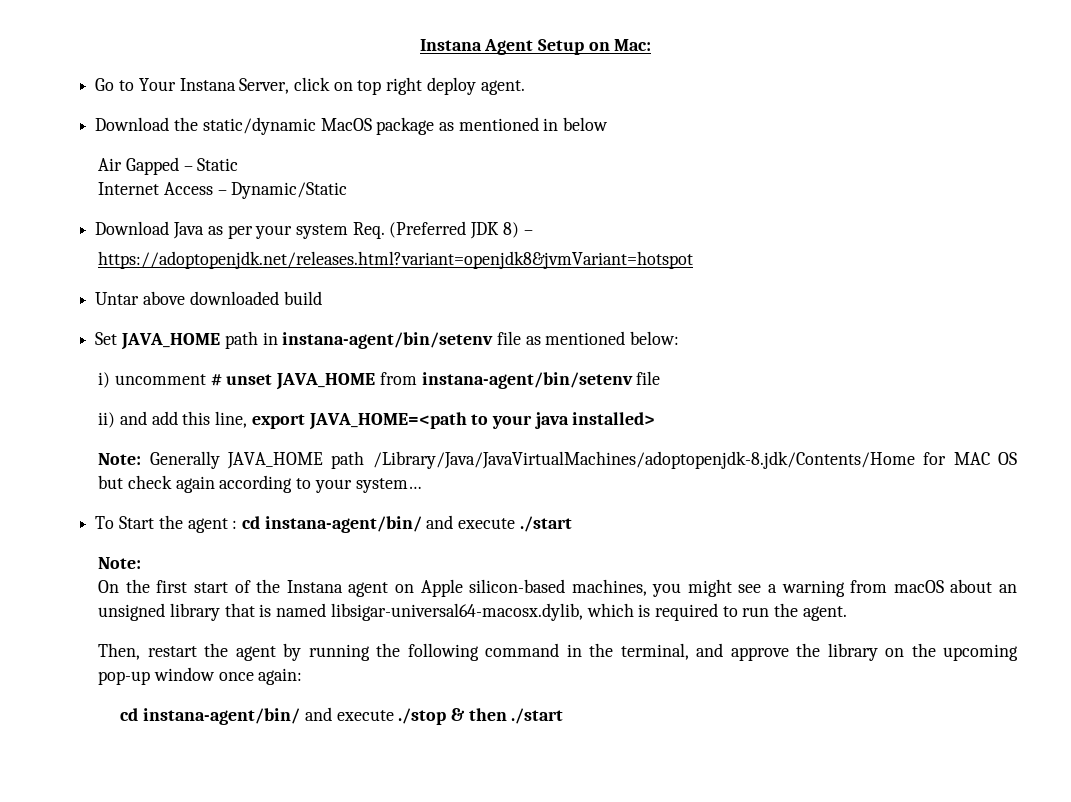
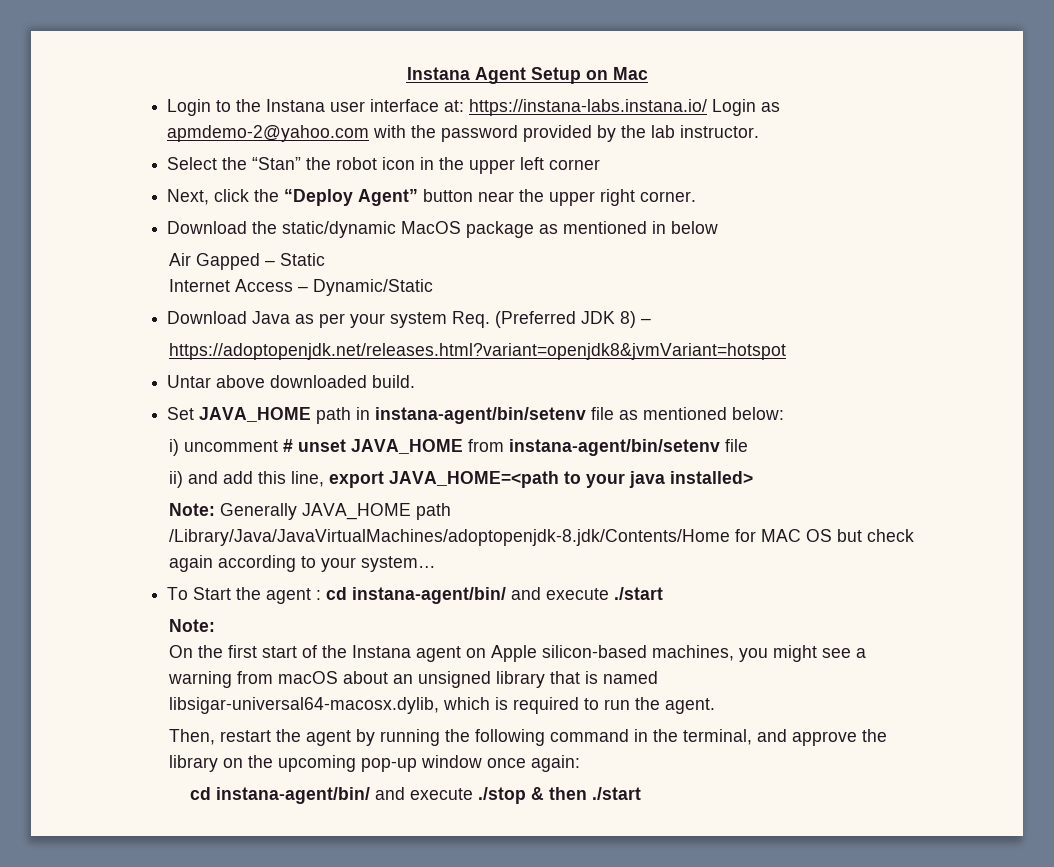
[614,39,652,51] [95,77,525,95] Mac: // Go to Your Instana Server, click on top right deploy agent. -> [612,67,648,80] [167,99,781,116] [167,125,760,142] [167,157,601,174] [167,189,697,206] Mac // Login to the Instana user interface at: https://instana-labs.instana.io/ Login as apmdemo-2@yahoo.com with the password provided by the lab instructor. // Select the “Stan” the robot icon in the upper left corner // Next, click the “Deploy Agent” button near the upper right corner.
[283,291,322,305] build -> [372,375,416,388] build.

